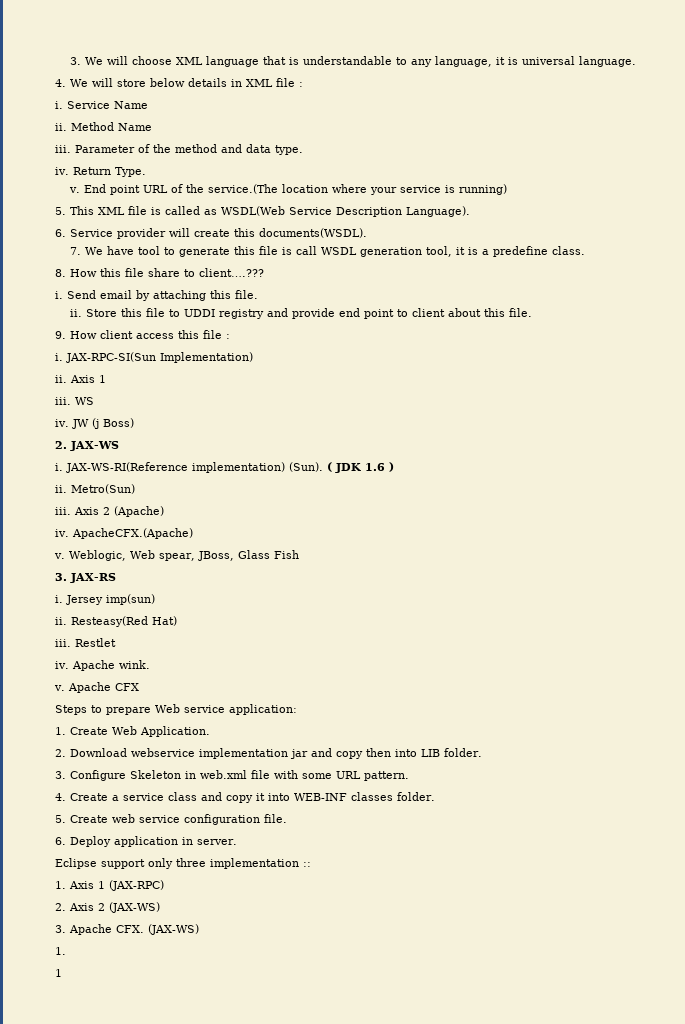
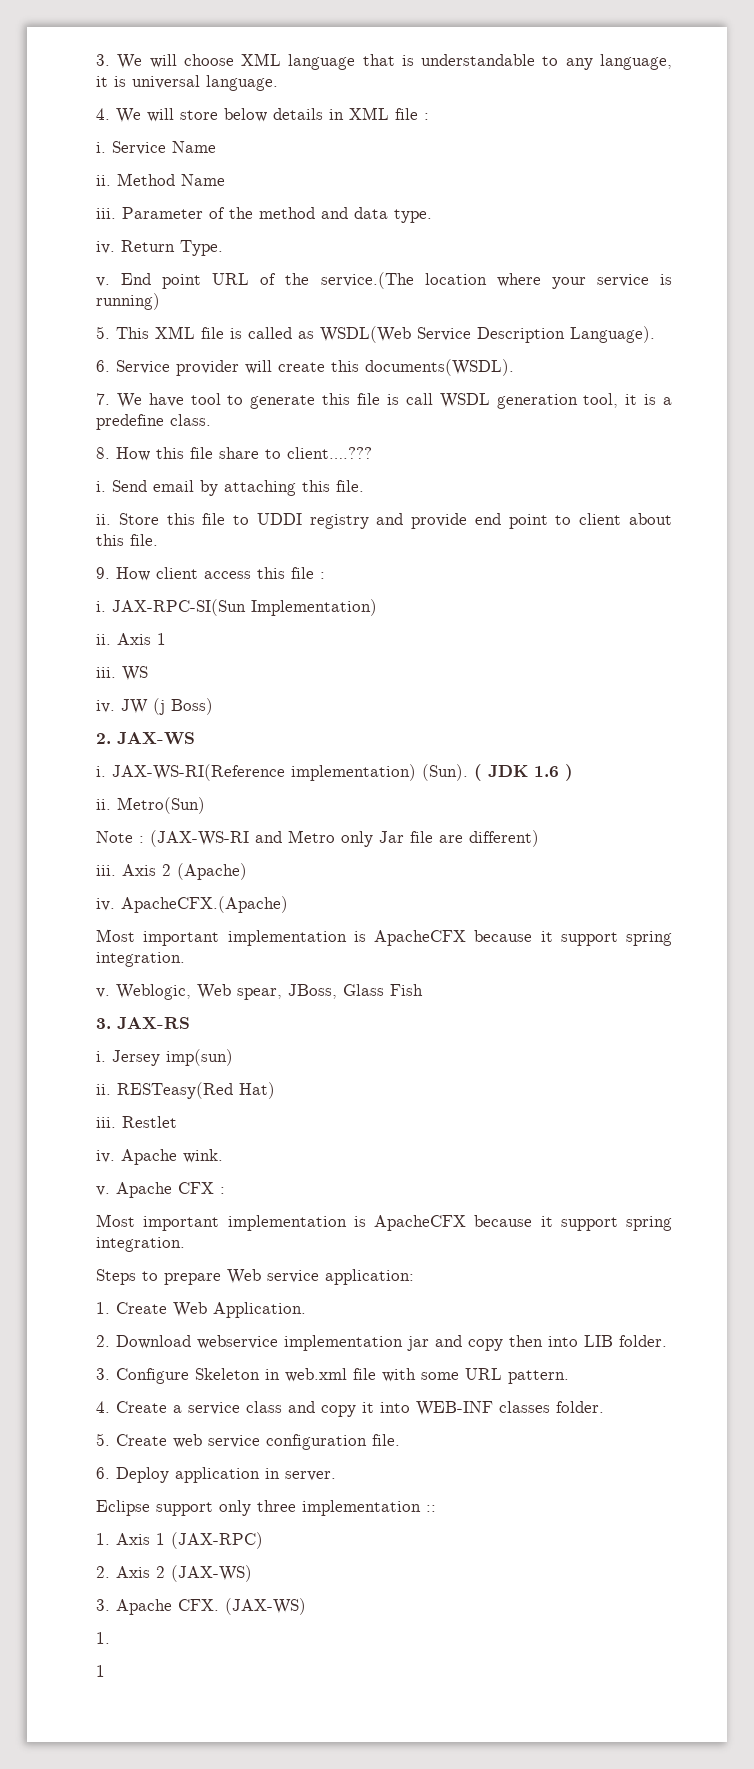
(135, 489) none -> [96,830,539,847] // Note : (JAX-WS-RI and Metro only Jar file are different)
(193, 533) none -> [96,929,672,946] [96,952,185,967] // Most important implementation is ApacheCFX because it support spring integration.
[71,616,148,627] Resteasy(Red -> [117,1082,233,1099] RESTeasy(Red
(139, 687) none -> [220,1187,225,1194] [96,1214,672,1231] [96,1237,185,1252] : // Most important implementation is ApacheCFX because it support spring integration.

